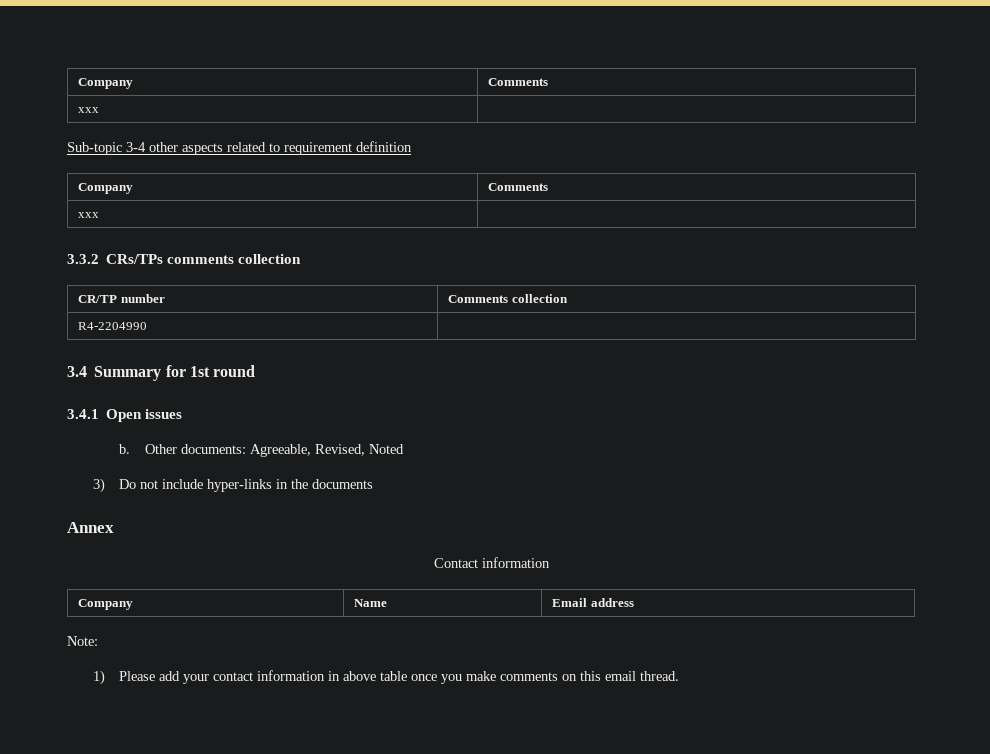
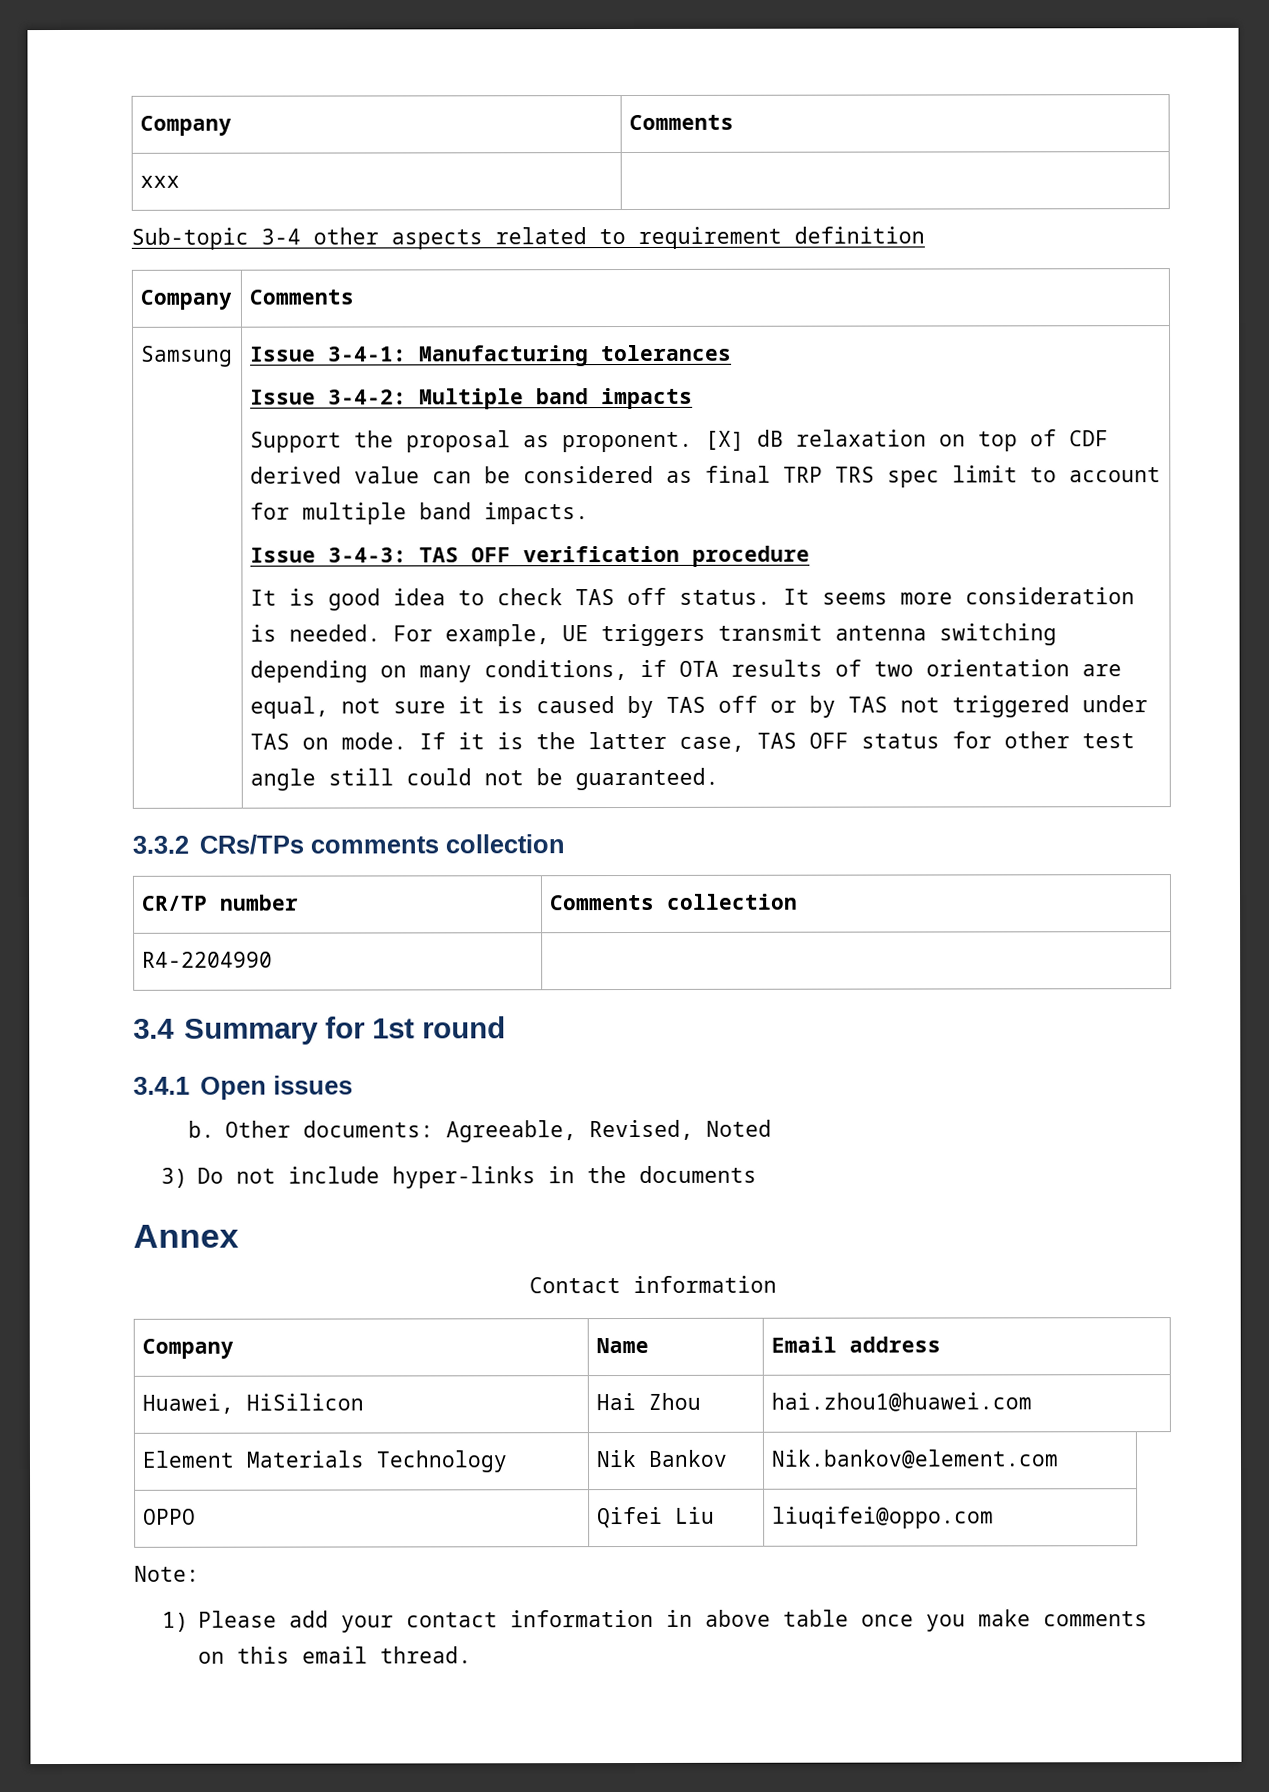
[78,212,100,218] xxx | -> [140,345,233,367] [249,344,732,367] [249,387,693,410] [249,429,1109,453] [249,465,1161,488] [249,502,589,525] [249,545,810,567] [249,587,1135,611] [249,623,1057,647] [249,659,1122,683] [249,695,1148,719] [249,731,1135,752] [249,767,719,791] Samsung | Issue 3-4-1: Manufacturing tolerances // Issue 3-4-2: Multiple band impacts // Support the proposal as proponent. [X] dB relaxation on top of CDF derived value can be considered as final TRP TRS spec limit to account for multiple band impacts. // Issue 3-4-3: TAS OFF verification procedure // It is good idea to check TAS off status. It seems more consideration is needed. For example, UE triggers transmit antenna switching depending on many conditions, if OTA results of two orientation are equal, not sure it is caused by TAS off or by TAS not triggered under TAS on mode. If it is the latter case, TAS OFF status for other test angle still could not be guaranteed.
(634, 602) none -> [141,1393,364,1414] [595,1392,701,1411] [770,1392,1032,1412] [141,1450,508,1473] [595,1449,727,1468] [770,1449,1058,1469] [142,1508,196,1525] [596,1506,715,1529] [771,1506,994,1529] // Huawei, HiSilicon | Hai Zhou | hai.zhou1@huawei.com // Element Materials Technology | Nik Bankov | Nik.bankov@element.com // OPPO | Qifei Liu | liuqifei@oppo.com

